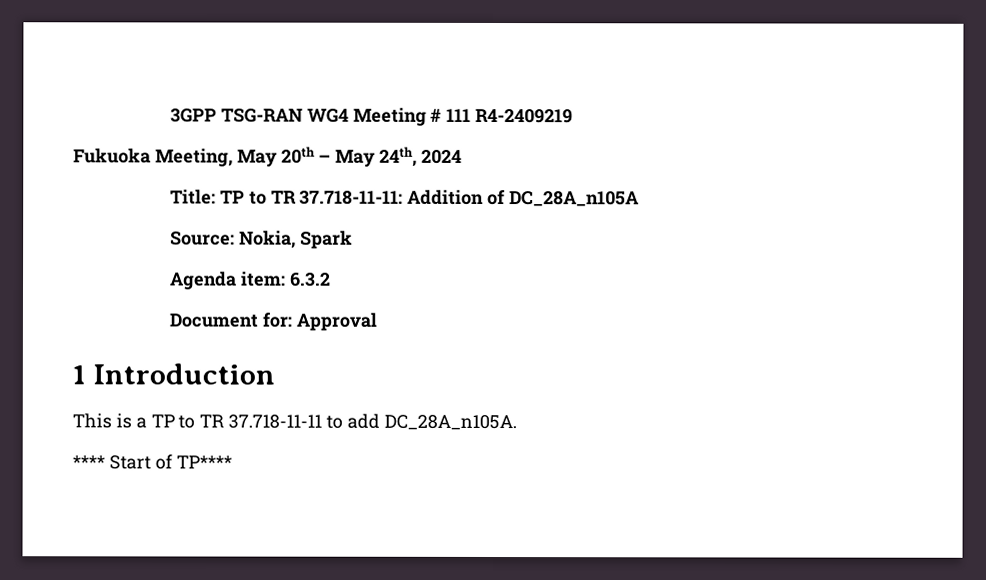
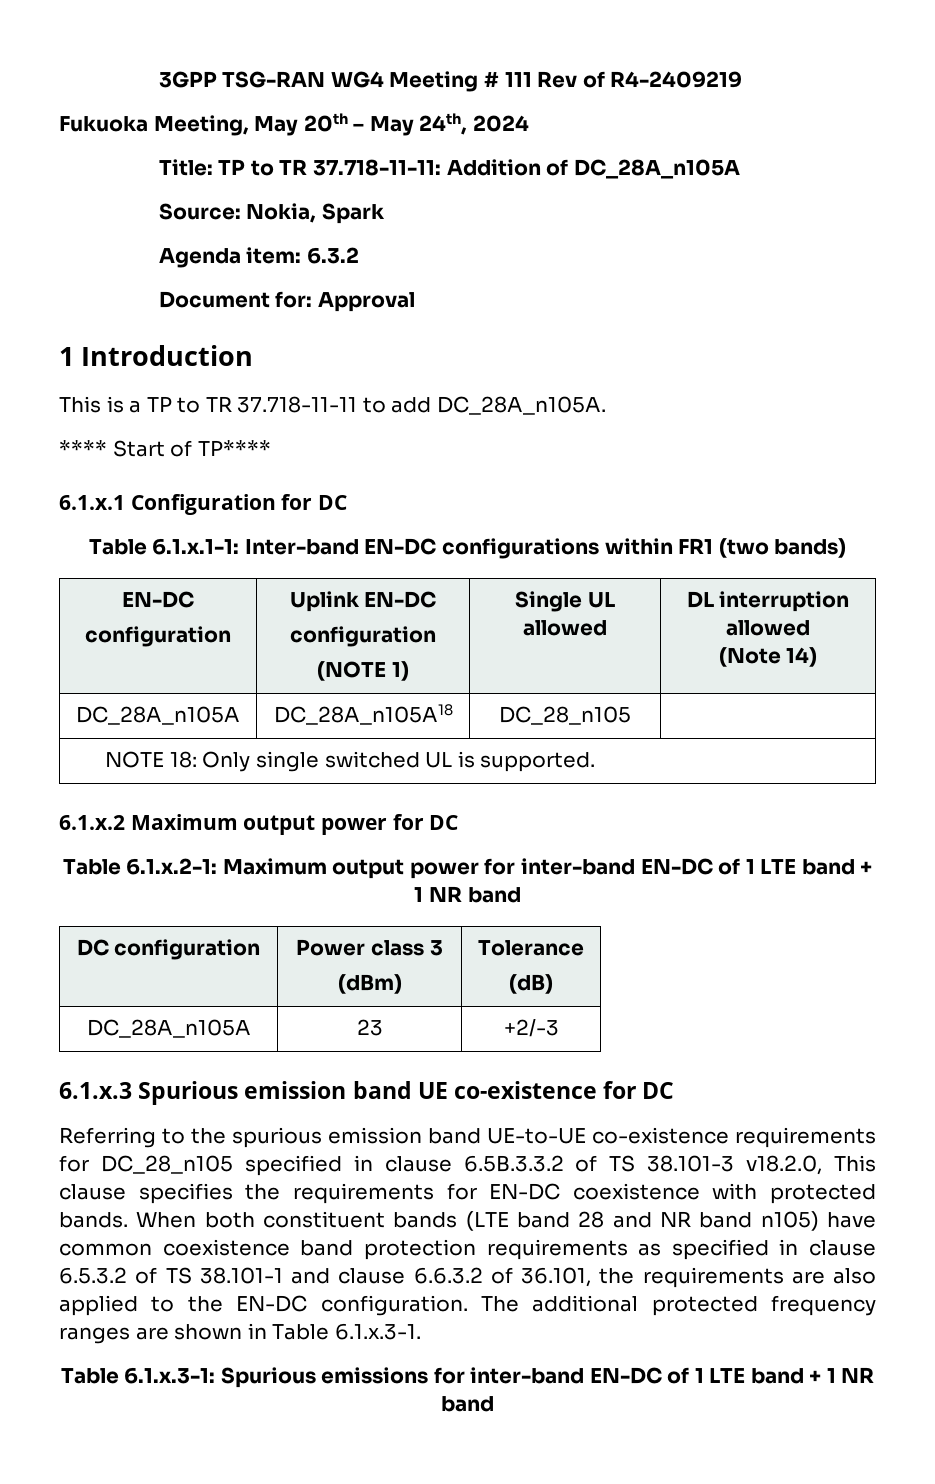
(472, 115) none -> [537,71,605,88] Rev of
(232, 462) none -> [59,494,348,515] [88,538,847,559] [122,591,194,608] [85,626,231,647] [289,591,437,612] [290,626,436,647] [317,661,409,681] [515,591,615,612] [523,620,607,636] [686,591,850,612] [726,620,810,636] [718,647,818,667] [76,706,240,725] [273,704,453,725] [499,706,631,725] [105,751,596,772] [59,814,459,835] [62,858,873,879] [414,886,521,903] [76,939,261,960] [296,939,443,956] [337,974,402,994] [478,940,584,956] [509,974,553,994] [86,1019,251,1038] [356,1019,383,1036] [503,1019,559,1037] [59,1081,675,1105] [59,1127,876,1148] [59,1155,876,1176] [59,1183,876,1204] [59,1211,877,1231] [59,1239,876,1260] [59,1267,876,1288] [59,1295,876,1316] [59,1323,421,1344] [60,1367,875,1388] [441,1396,494,1412] // 6.1.x.1 Configuration for DC // Table 6.1.x.1-1: Inter-band EN-DC configurations within FR1 (two bands) // EN-DC // configuration | Uplink EN-DC // configuration // (NOTE 1) | Single UL allowed | DL interruption allowed // (Note 14) // DC_28A_n105A | DC_28A_n105A18 | DC_28_n105 | // NOTE 18: Only single switched UL is supported. // 6.1.x.2 Maximum output power for DC // Table 6.1.x.2-1: Maximum output power for inter-band EN-DC of 1 LTE band + 1 NR band // DC configuration | Power class 3 // (dBm) | Tolerance // (dB) // DC_28A_n105A | 23 | +2/-3 // 6.1.x.3 Spurious emission band UE co-existence for DC // Referring to the spurious emission band UE-to-UE co-existence requirements for DC_28_n105 specified in clause 6.5B.3.3.2 of TS 38.101-3 v18.2.0, This clause specifies the requirements for EN-DC coexistence with protected bands. When both constituent bands (LTE band 28 and NR band n105) have common coexistence band protection requirements as specified in clause 6.5.3.2 of TS 38.101-1 and clause 6.6.3.2 of 36.101, the requirements are also applied to the EN-DC configuration. The additional protected frequency ranges are shown in Table 6.1.x.3-1. // Table 6.1.x.3-1: Spurious emissions for inter-band EN-DC of 1 LTE band + 1 NR band

